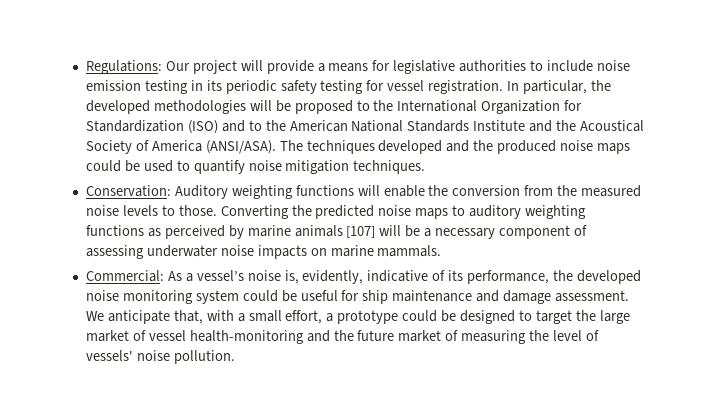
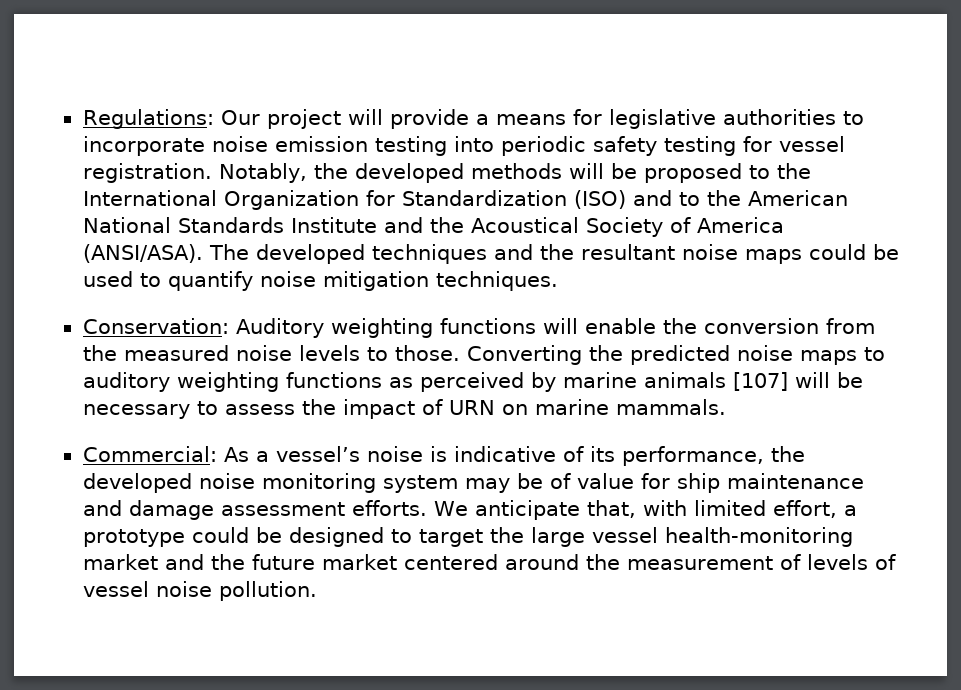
[547,60,594,72] include -> [82,136,205,156] incorporate
[190,80,222,91] in its -> [453,136,494,152] into
[507,80,611,94] [85,100,246,114] In particular, the developed methodologies -> [218,163,562,183] Notably, the developed methods
[306,140,557,154] techniques developed and the produced -> [255,244,675,264] developed techniques and the resultant
[424,225,587,239] [85,245,307,259] a necessary component of assessing underwater noise impacts -> [82,399,495,419] necessary to assess the impact of URN
[284,270,364,284] is, evidently, -> [429,446,447,462] is
[242,290,338,302] could be useful -> [464,473,634,493] may be of value
[555,290,630,302] assessment. -> [220,500,427,516] assessment efforts.
[237,310,282,322] a small -> [693,500,766,516] limited
[85,330,146,342] market of -> (585, 537) none
(304, 337) none -> [82,554,158,570] market
[445,330,599,344] [85,350,133,361] of measuring the level of vessels' -> [403,554,896,570] [82,581,149,597] centered around the measurement of levels of vessel

